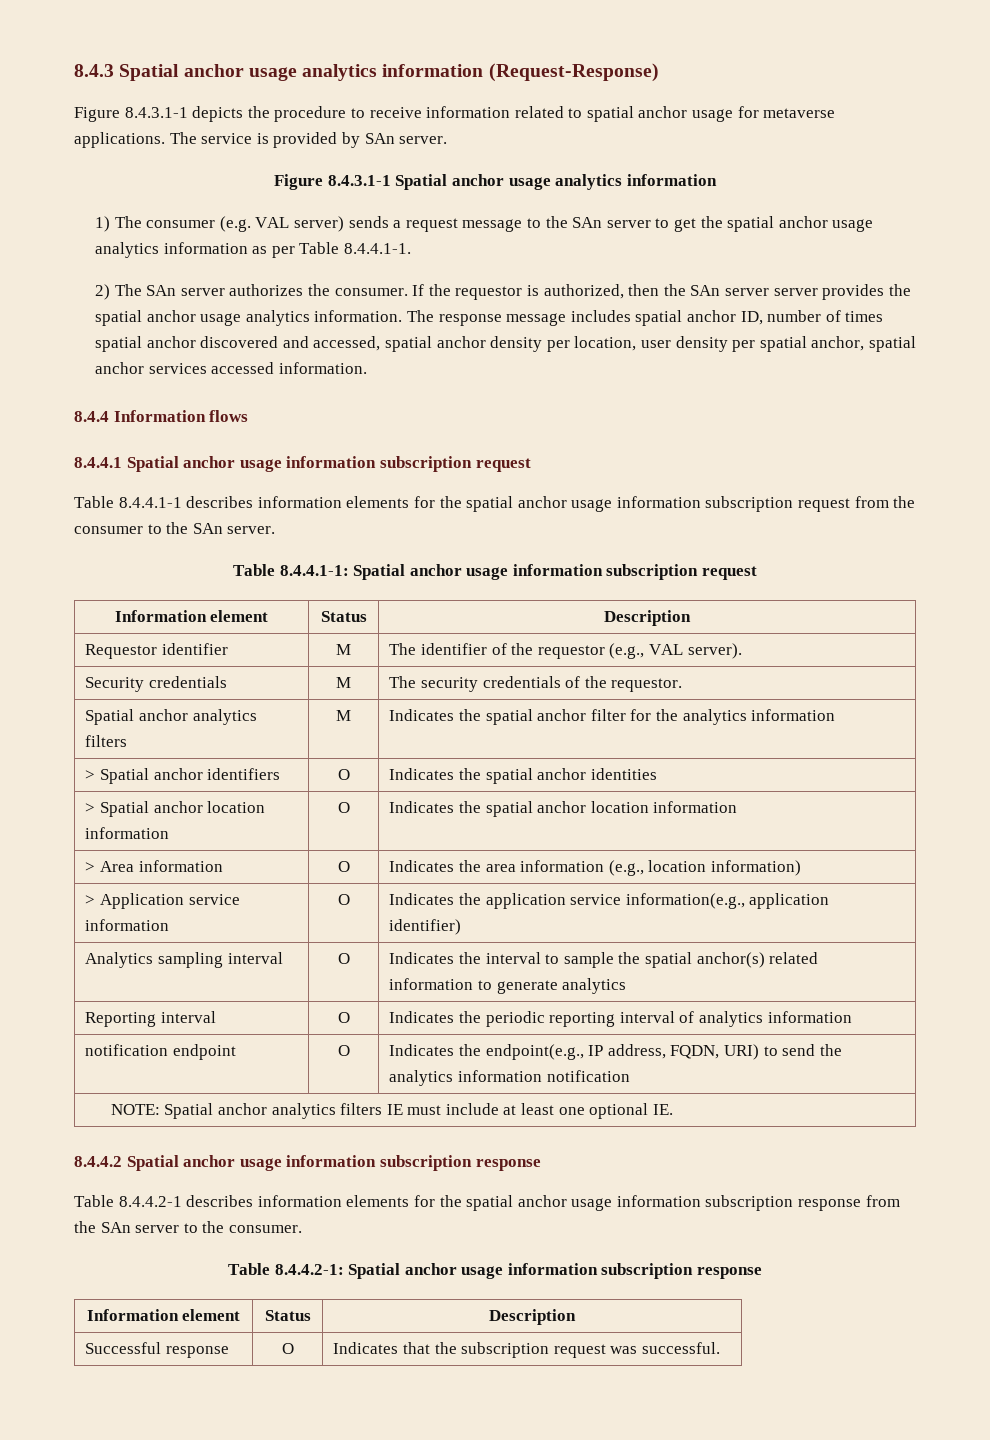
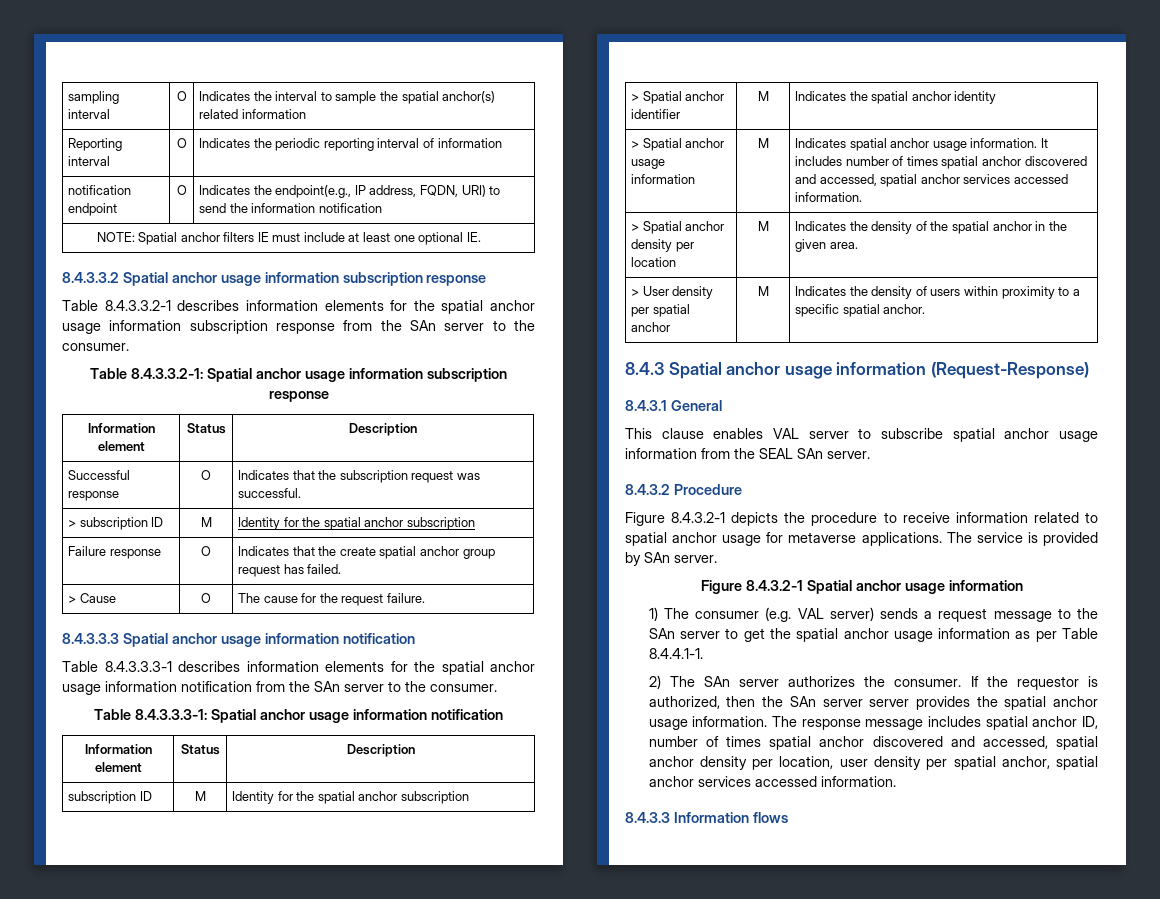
(74, 70) none -> [68,91,120,104] [68,109,111,119] [176,91,187,101] [199,91,496,104] [199,109,306,119] [68,138,123,151] [68,156,111,166] [176,138,187,148] [199,138,502,151] [68,185,132,195] [68,203,118,216] [176,185,187,195] [199,185,501,198] [199,203,382,213] [96,232,481,245] [62,272,487,286] [62,300,535,314] [62,320,535,334] [62,343,129,351] [90,368,507,382] [268,391,329,402] [87,423,155,433] [97,441,145,451] [186,423,226,434] [349,423,418,436] [68,470,131,480] [68,491,120,501] [201,470,211,480] [238,470,480,483] [238,488,302,498] [68,517,164,530] [200,517,212,527] [238,517,475,530] [68,546,161,559] [201,546,211,556] [238,546,495,559] [238,564,342,577] [68,593,116,603] [201,593,211,603] [238,593,425,606] [62,633,415,647] [62,661,535,675] [62,681,497,695] [94,709,503,723] [84,744,152,754] [94,762,142,772] [180,744,220,755] [346,744,415,757] [68,791,152,804] [194,791,206,801] [232,791,469,804] [631,91,725,104] [631,109,681,119] [757,91,769,101] [795,91,997,104] [631,138,725,151] [631,159,666,169] [631,174,696,184] [757,138,769,148] [795,138,1048,151] [795,156,1087,169] [795,174,1068,187] [795,192,863,202] [631,221,725,234] [631,239,694,252] [631,257,677,267] [757,221,769,231] [795,221,1067,234] [795,239,858,252] [631,286,714,299] [631,304,690,317] [631,322,671,332] [757,286,769,296] [795,286,1080,299] [795,304,926,317] sampling interval | O | Indicates the interval to sample the spatial anchor(s) related information // Reporting interval | O | Indicates the periodic reporting interval of information // notification endpoint | O | Indicates the endpoint(e.g., IP address, FQDN, URI) to send the information notification // NOTE: Spatial anchor filters IE must include at least one optional IE. // 8.4.3.3.2 Spatial anchor usage information subscription response // Table 8.4.3.3.2-1 describes information elements for the spatial anchor usage information subscription response from the SAn server to the consumer. // Table 8.4.3.3.2-1: Spatial anchor usage information subscription response // Information element | Status | Description // Successful response | O | Indicates that the subscription request was successful. // > subscription ID | M | Identity for the spatial anchor subscription // Failure response | O | Indicates that the create spatial anchor group request has failed. // > Cause | O | The cause for the request failure. // 8.4.3.3.3 Spatial anchor usage information notification // Table 8.4.3.3.3-1 describes information elements for the spatial anchor usage information notification from the SAn server to the consumer. // Table 8.4.3.3.3-1: Spatial anchor usage information notification // Information element | Status | Description // subscription ID | M | Identity for the spatial anchor subscription // > Spatial anchor identifier | M | Indicates the spatial anchor identity // > Spatial anchor usage information | M | Indicates spatial anchor usage information. It includes number of times spatial anchor discovered and accessed, spatial anchor services accessed information. // > Spatial anchor density per location | M | Indicates the density of the spatial anchor in the given area. // > User density per spatial anchor | M | Indicates the density of users within proximity to a specific spatial anchor. //
[302,64,378,81] analytics -> (832, 372) none
[74,107,188,122] // Figure 8.4.3.1-1 -> [625,400,722,411] [625,428,1098,442] [625,448,870,459] [625,484,742,495] [625,512,726,526] // 8.4.3.1 General // This clause enables VAL server to subscribe spatial anchor usage information from the SEAL SAn server. // 8.4.3.2 Procedure // Figure 8.4.3.2-1
[327,174,623,190] 8.4.3.1-1 Spatial anchor usage analytics -> [745,580,945,594] 8.4.3.2-1 Spatial anchor usage
[95,242,160,258] analytics -> (933, 636) none
[245,310,310,326] analytics -> (688, 724) none
[74,411,109,422] 8.4.4 -> [625,812,670,823] 8.4.3.3
[74,456,531,472] [74,496,916,512] [74,522,276,534] [232,564,758,580] [114,610,269,622] [320,611,367,622] [604,610,692,626] [85,643,229,659] [336,644,351,655] [389,643,742,659] [85,676,228,692] [336,677,351,688] [389,676,683,692] [85,709,257,725] [85,735,128,747] [336,710,351,721] [389,709,836,725] [85,768,281,784] [337,769,350,780] [389,768,657,784] [85,801,266,817] [85,827,170,839] [337,802,350,813] [389,801,738,817] [85,860,223,872] [337,861,350,872] [389,860,801,876] [85,893,240,909] [85,919,170,931] [337,894,350,905] [389,893,830,909] [389,919,462,935] [85,952,283,968] [337,953,350,964] [389,952,819,968] [389,978,627,994] [85,1011,217,1027] [337,1012,350,1023] [389,1011,852,1027] [85,1044,237,1060] [337,1045,350,1056] [389,1044,842,1060] [389,1070,630,1086] [110,1103,673,1119] [74,1155,541,1171] [74,1195,900,1211] [74,1221,302,1233] [227,1263,763,1279] [86,1309,241,1321] [264,1310,311,1321] [489,1309,576,1325] [85,1342,230,1358] [281,1343,294,1354] [333,1342,720,1358] // 8.4.4.1 Spatial anchor usage information subscription request // Table 8.4.4.1-1 describes information elements for the spatial anchor usage information subscription request from the consumer to the SAn server. // Table 8.4.4.1-1: Spatial anchor usage information subscription request // Information element | Status | Description // Requestor identifier | M | The identifier of the requestor (e.g., VAL server). // Security credentials | M | The security credentials of the requestor. // Spatial anchor analytics filters | M | Indicates the spatial anchor filter for the analytics information // > Spatial anchor identifiers | O | Indicates the spatial anchor identities // > Spatial anchor location information | O | Indicates the spatial anchor location information // > Area information | O | Indicates the area information (e.g., location information) // > Application service information | O | Indicates the application service information(e.g., application identifier) // Analytics sampling interval | O | Indicates the interval to sample the spatial anchor(s) related information to generate analytics // Reporting interval | O | Indicates the periodic reporting interval of analytics information // notification endpoint | O | Indicates the endpoint(e.g., IP address, FQDN, URI) to send the analytics information notification // NOTE: Spatial anchor analytics filters IE must include at least one optional IE. // 8.4.4.2 Spatial anchor usage information subscription response // Table 8.4.4.2-1 describes information elements for the spatial anchor usage information subscription response from the SAn server to the consumer. // Table 8.4.4.2-1: Spatial anchor usage information subscription response // Information element | Status | Description // Successful response | O | Indicates that the subscription request was successful. -> (788, 817) none

